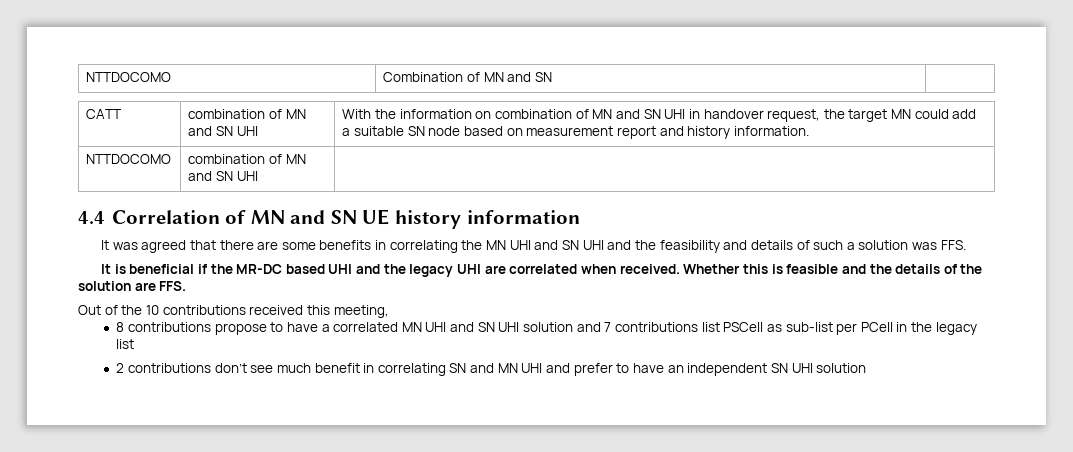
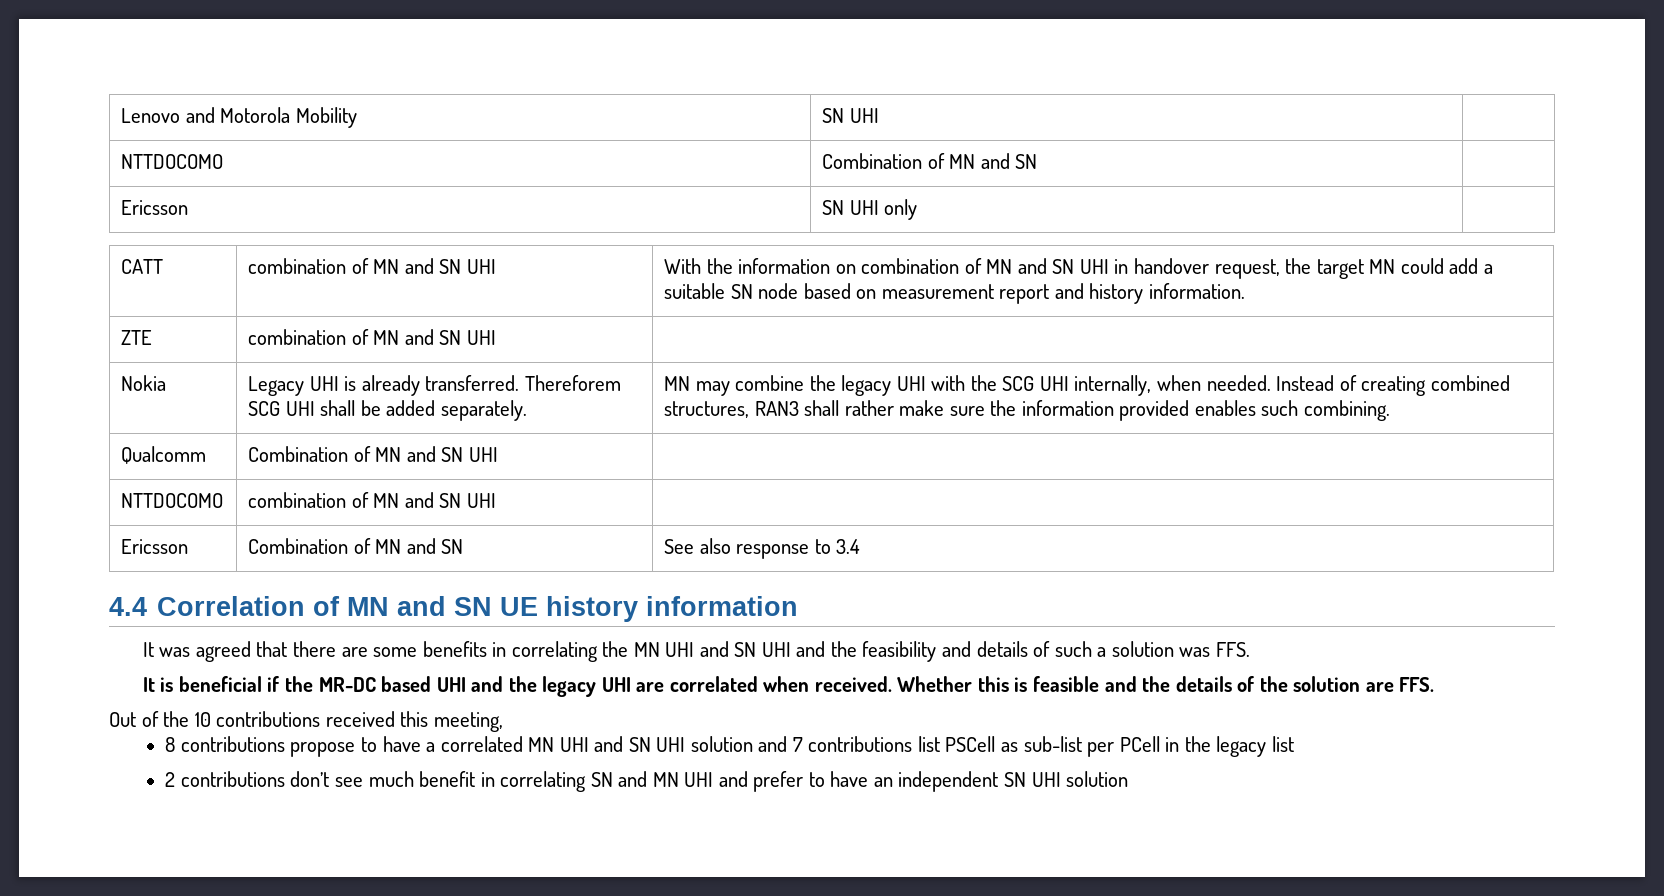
(86, 77) none -> [121,107,357,128] [822,108,879,123] Lenovo and Motorola Mobility | SN UHI | //
(553, 77) none -> [121,200,189,215] [822,199,918,220] // Ericsson | SN UHI only |
(809, 131) none -> [121,330,153,345] [248,329,496,345] [121,375,167,391] [248,375,621,396] [248,400,527,421] [664,375,1510,396] [664,400,1390,421] [121,446,207,464] [248,446,498,462] // ZTE | combination of MN and SN UHI | // Nokia | Legacy UHI is already transferred. Thereforem SCG UHI shall be added separately. | MN may combine the legacy UHI with the SCG UHI internally, when needed. Instead of creating combined structures, RAN3 shall rather make sure the information provided enables such combining. // Qualcomm | Combination of MN and SN UHI |
(258, 176) none -> [121,539,189,554] [248,538,464,554] [664,538,861,559] // Ericsson | Combination of MN and SN | See also response to 3.4

